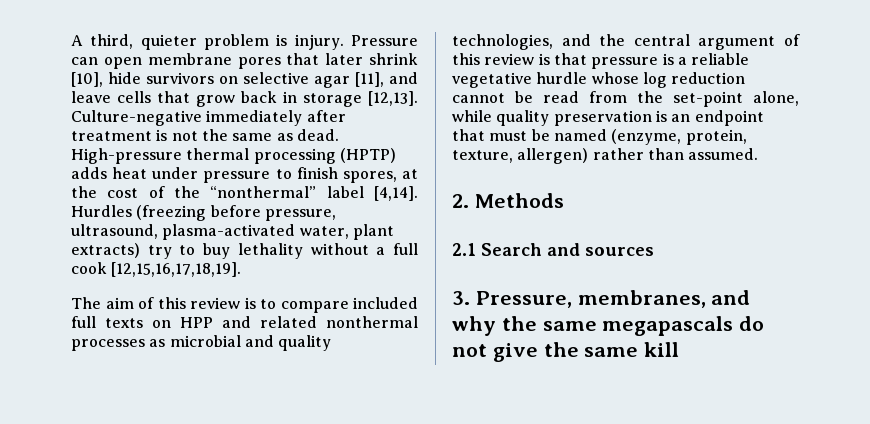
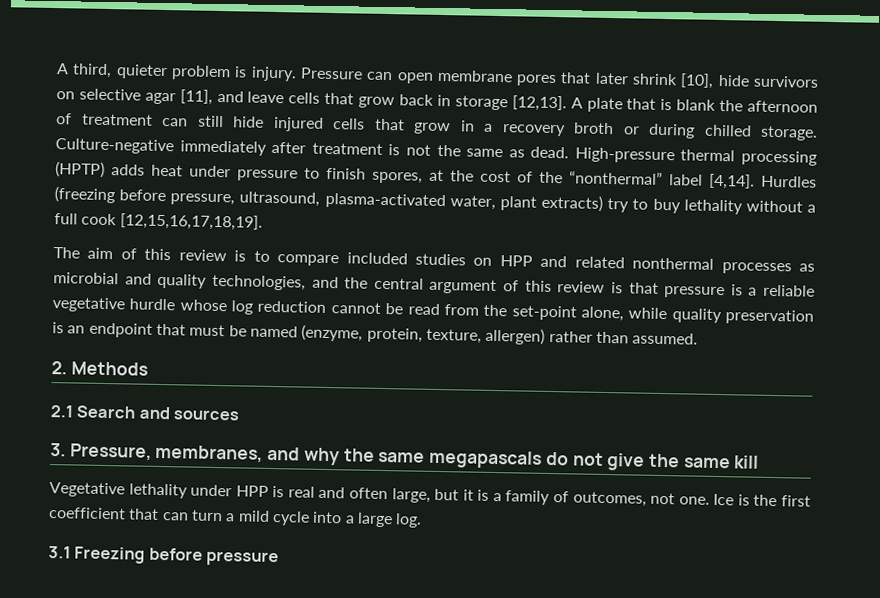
(418, 98) none -> [570,97,819,113] [56,113,818,141] A plate that is blank the afternoon of treatment can still hide injured cells that grow in a recovery broth or during chilled storage.
[71,316,143,328] full texts -> [414,253,466,266] studies
(680, 349) none -> [49,482,811,507] [48,507,423,528] [48,546,280,567] // Vegetative lethality under HPP is real and often large, but it is a family of outcomes, not one. Ice is the first coefficient that can turn a mild cycle into a large log. // 3.1 Freezing before pressure

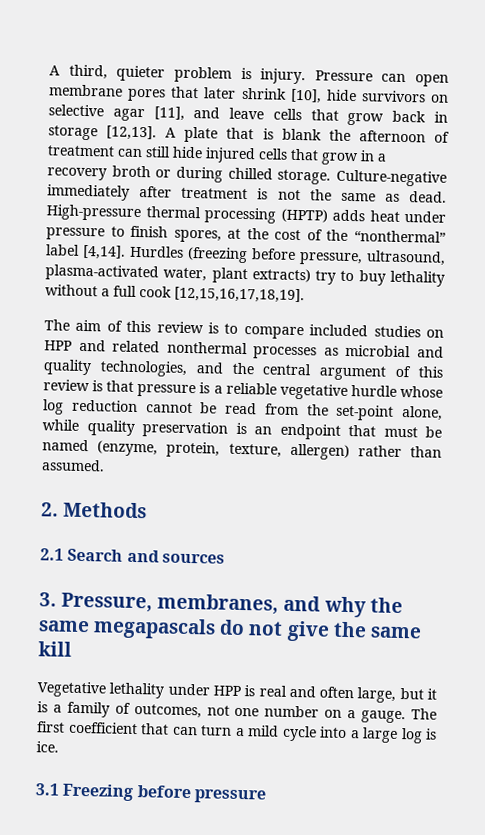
[678,493,778,507] one. Ice is the -> [234,705,438,724] one number on a gauge. The
[395,513,423,528] log. -> [400,728,437,744] [36,741,59,753] log is ice.

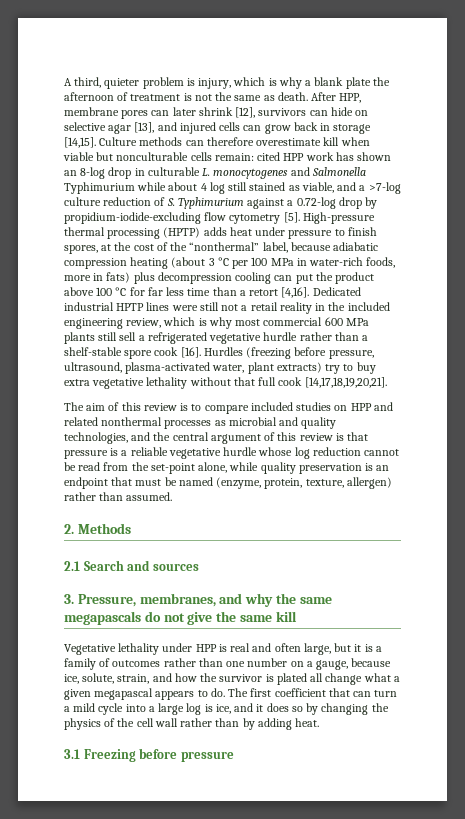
[260,68,449,87] [49,84,449,104] [48,104,448,126] [48,125,450,143] [47,145,386,166] [47,165,447,187] [47,184,173,201] injury. Pressure can open membrane pores that later shrink [10], hide survivors on selective agar [11], and leave cells that grow back in storage [12,13]. A plate that is blank the afternoon of treatment can still hide injured cells that grow in a recovery broth or during chilled storage. Culture-negative immediately after -> [198,77,390,89] [64,92,129,101] injury, which is why a blank plate the afternoon of
[409,191,447,203] dead. -> [277,92,362,103] [64,107,369,119] [64,122,372,134] [64,137,370,148] [63,152,392,161] [64,167,366,179] [64,182,401,194] [64,197,378,209] [64,212,300,224] death. After HPP, membrane pores can later shrink [12], survivors can hide on selective agar [13], and injured cells can grow back in storage [14,15]. Culture methods can therefore overestimate kill when viable but nonculturable cells remain: cited HPP work has shown an 8-log drop in culturable L. monocytogenes and Salmonella Typhimurium while about 4 log still stained as viable, and a >7-log culture reduction of S. Typhimurium against a 0.72-log drop by propidium-iodide-excluding flow cytometry [5].
[46,244,126,260] label [4,14]. -> [262,242,379,253] [64,257,396,269] [64,272,375,284] [64,287,361,298] [64,302,390,314] [64,317,369,329] [64,332,369,344] [64,347,201,359] label, because adiabatic compression heating (about 3 °C per 100 MPa in water-rich foods, more in fats) plus decompression cooling can put the product above 100 °C for far less time than a retort [4,16]. Dedicated industrial HPTP lines were still not a retail reality in the included engineering review, which is why most commercial 600 MPa plants still sell a refrigerated vegetative hurdle rather than a shelf-stable spore cook [16].
(386, 278) none -> [64,378,145,389] extra vegetative
[101,288,110,297] a -> [233,377,255,386] that
[174,286,305,304] [12,15,16,17,18,19]. -> [304,377,387,388] [14,17,18,19,20,21].
[133,703,230,719] outcomes, not -> [112,658,223,667] outcomes rather than
[361,710,407,724] gauge. -> [316,658,392,670] [64,673,400,685] [64,688,225,700] gauge, because ice, solute, strain, and how the survivor is plated all change what a given megapascal appears to do.
[36,741,59,753] ice. -> [215,703,389,715] [64,718,320,730] ice, and it does so by changing the physics of the cell wall rather than by adding heat.

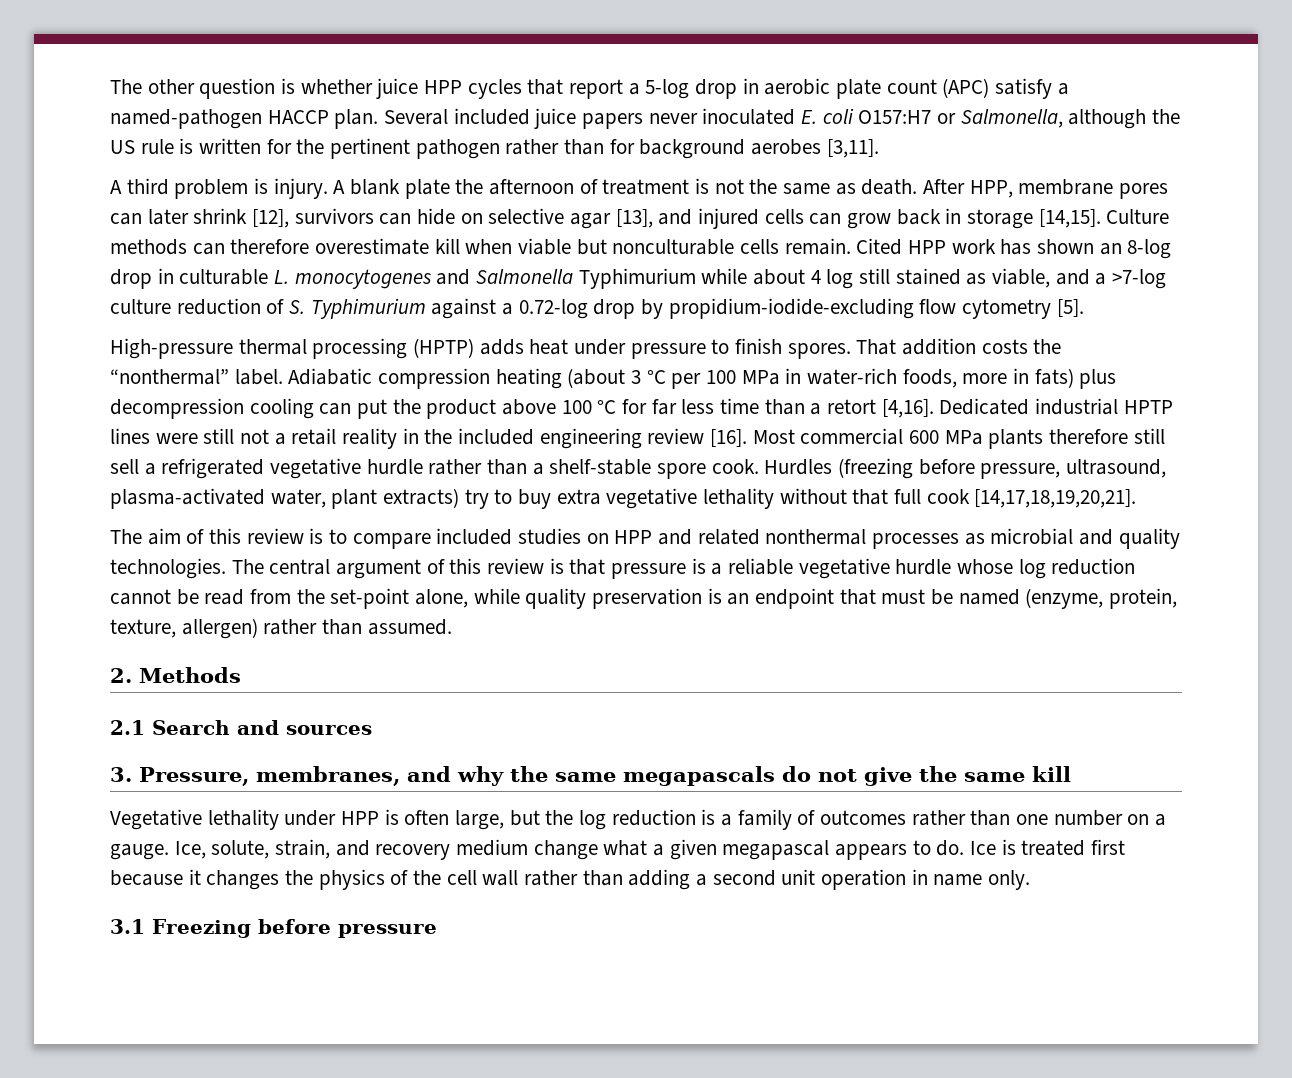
[64,77,312,89] A third, quieter problem is injury, which is why a -> [110,78,1069,99] [110,108,1181,129] [110,138,879,159] [110,178,346,199] The other question is whether juice HPP cycles that report a 5-log drop in aerobic plate count (APC) satisfy a named-pathogen HACCP plan. Several included juice papers never inoculated E. coli O157:H7 or Salmonella, although the US rule is written for the pertinent pathogen rather than for background aerobes [3,11]. // A third problem is injury. A
[214,152,281,161] remain: cited -> [784,238,903,255] remain. Cited
(300, 217) none -> (1084, 308) //
[64,242,379,254] spores, at the cost of the “nonthermal” label, because adiabatic -> [787,338,1062,359] [110,368,373,385] spores. That addition costs the “nonthermal” label. Adiabatic
[126,317,261,329] review, which is why most -> [647,428,795,447] review [16]. Most
(95, 338) none -> [1049,429,1129,444] therefore
[154,347,201,358] cook [16]. -> [711,459,759,474] cook.
[64,432,171,444] technologies, and the -> [110,558,264,579] technologies. The
[230,643,272,652] real and -> (399, 817) none
[354,644,362,652] it -> [545,809,696,830] the log reduction
[316,658,392,670] [64,673,324,685] gauge, because ice, solute, strain, and how the survivor is plated all -> [110,839,529,860] gauge. Ice, solute, strain, and recovery medium
[228,688,398,697] [64,703,369,715] The first coefficient that can turn a mild cycle into a large log is ice, and it does so by changing -> [970,839,1126,856] [110,869,280,890] Ice is treated first because it changes
[242,718,320,730] by adding heat. -> [628,869,1031,890] adding a second unit operation in name only.

